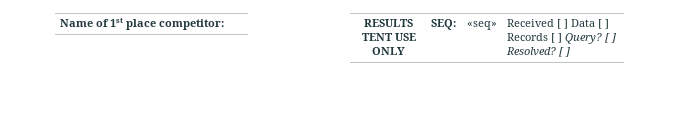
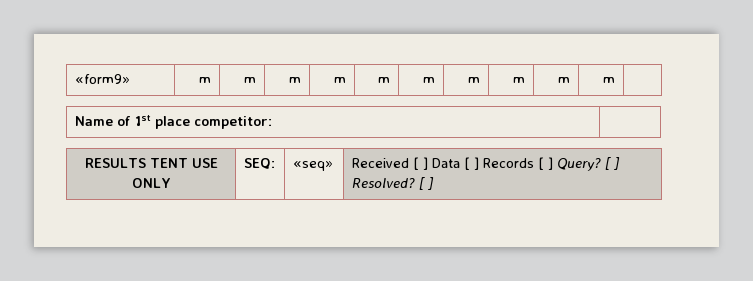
(59, 23) none -> [74,74,130,84] [199,77,212,84] [244,77,257,84] [289,77,302,84] [334,77,347,84] [378,77,391,84] [423,77,436,84] [468,77,481,84] [513,77,526,84] [558,77,571,84] [603,77,616,84] «form9» | m | m | m | m | m | m | m | m | m | m | //

